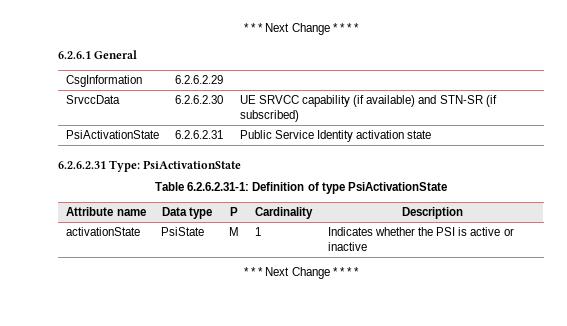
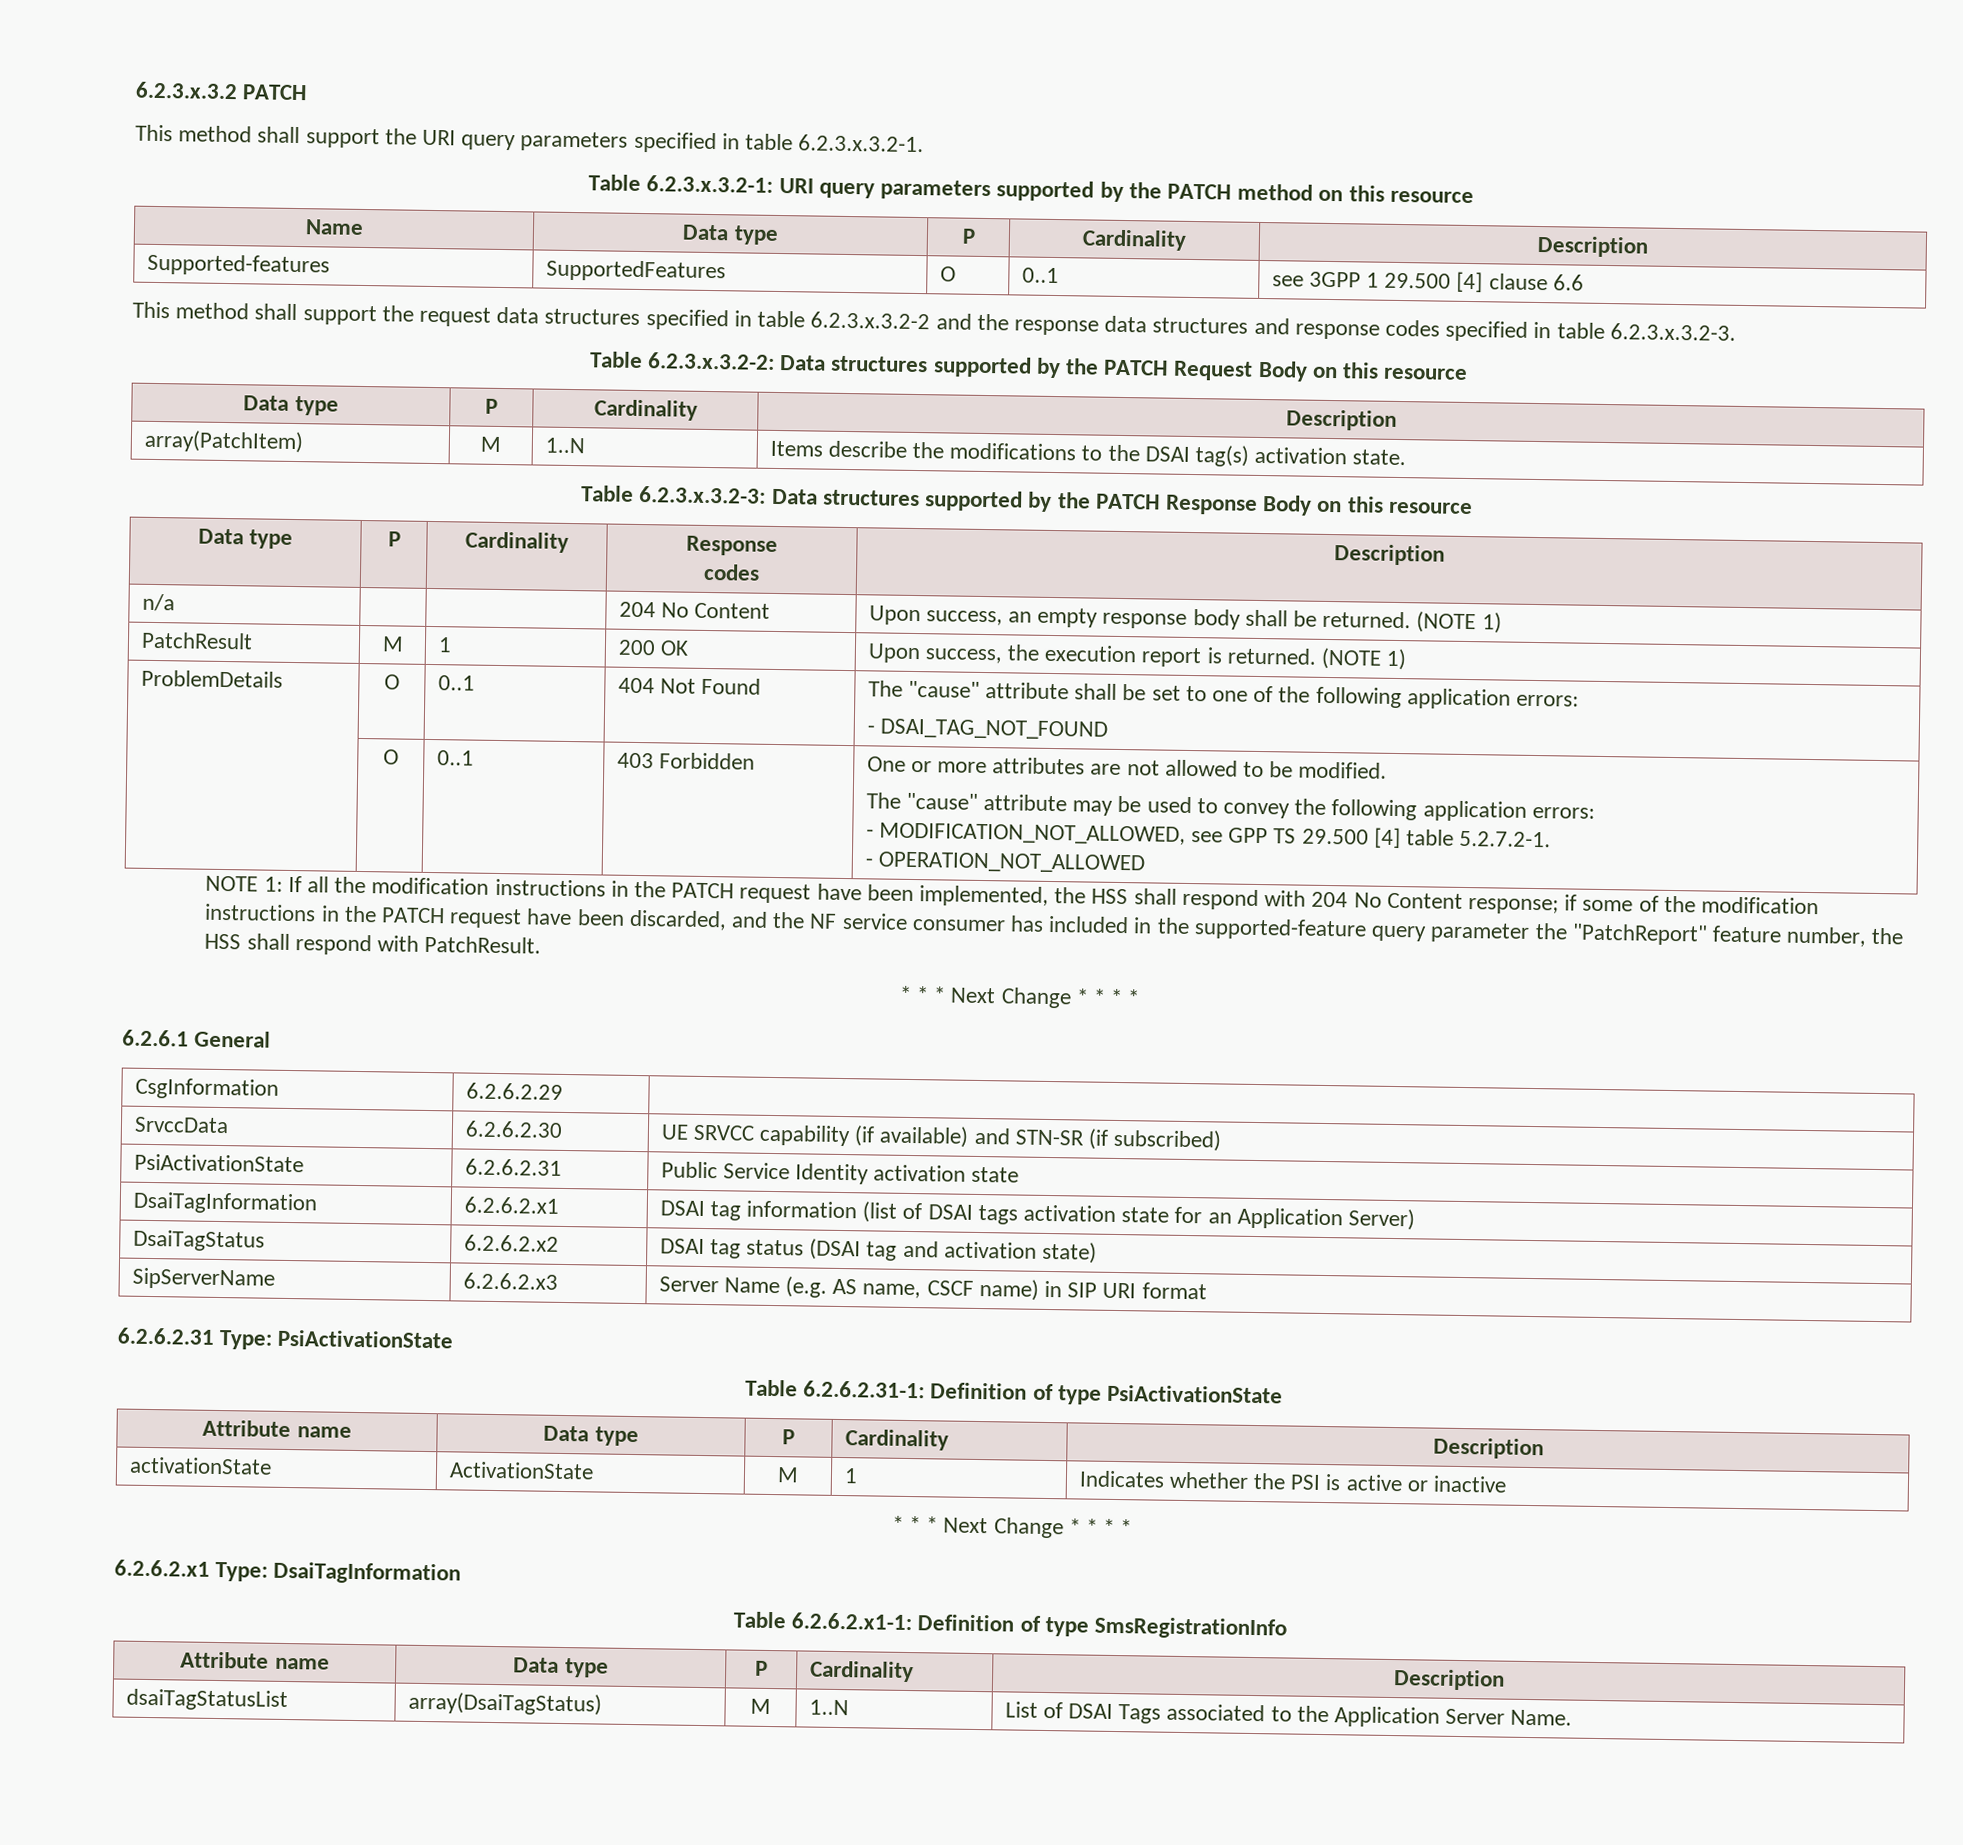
(244, 27) none -> [135,81,309,101] [135,124,925,154] [588,174,1474,204] [304,219,364,235] [682,224,779,245] [961,228,976,244] [1082,229,1187,251] [1537,235,1648,258] [146,253,330,277] [545,259,726,283] [939,266,956,282] [1021,267,1059,284] [1271,271,1584,293] [132,301,1736,342] [589,351,1469,382] [243,395,339,416] [485,398,498,414] [593,399,698,421] [1285,409,1397,431] [143,429,304,454] [480,436,501,452] [544,437,585,454] [769,440,1407,467] [581,485,1473,516] [197,528,294,549] [387,531,401,547] [465,531,569,553] [686,535,778,557] [703,563,760,581] [1334,544,1445,566] [141,593,175,612] [618,601,770,619] [868,605,1502,634] [140,631,253,650] [381,636,404,652] [437,637,452,653] [617,639,689,656] [867,643,1408,671] [140,669,283,688] [384,674,400,690] [437,675,475,691] [617,677,761,695] [867,680,1580,710] [866,718,1108,740] [383,749,399,765] [436,750,474,766] [616,752,755,770] [866,756,1388,779] [865,792,1595,822] [865,822,1552,849] [864,851,1145,874] [205,875,1820,915] [204,903,1905,947] [204,933,542,956] 6.2.3.x.3.2 PATCH // This method shall support the URI query parameters specified in table 6.2.3.x.3.2-1. // Table 6.2.3.x.3.2-1: URI query parameters supported by the PATCH method on this resource // Name | Data type | P | Cardinality | Description // Supported-features | SupportedFeatures | O | 0..1 | see 3GPP 1 29.500 [4] clause 6.6 // This method shall support the request data structures specified in table 6.2.3.x.3.2-2 and the response data structures and response codes specified in table 6.2.3.x.3.2-3. // Table 6.2.3.x.3.2-2: Data structures supported by the PATCH Request Body on this resource // Data type | P | Cardinality | Description // array(PatchItem) | M | 1..N | Items describe the modifications to the DSAI tag(s) activation state. // Table 6.2.3.x.3.2-3: Data structures supported by the PATCH Response Body on this resource // Data type | P | Cardinality | Response // codes | Description // n/a | | | 204 No Content | Upon success, an empty response body shall be returned. (NOTE 1) // PatchResult | M | 1 | 200 OK | Upon success, the execution report is returned. (NOTE 1) // ProblemDetails | O | 0..1 | 404 Not Found | The "cause" attribute shall be set to one of the following application errors: // - DSAI_TAG_NOT_FOUND // | O | 0..1 | 403 Forbidden | One or more attributes are not allowed to be modified. // The "cause" attribute may be used to convey the following application errors: // - MODIFICATION_NOT_ALLOWED, see GPP TS 29.500 [4] table 5.2.7.2-1. // - OPERATION_NOT_ALLOWED // NOTE 1: If all the modification instructions in the PATCH request have been implemented, the HSS shall respond with 204 No Content response; if some of the modification instructions in the PATCH request have been discarded, and the NF service consumer has included in the supported-feature query parameter the "PatchReport" feature number, the HSS shall respond with PatchResult. //
(432, 134) none -> [132,1191,317,1215] [463,1196,559,1214] [659,1200,1416,1231] [132,1229,265,1252] [463,1234,559,1252] [659,1238,1098,1264] [131,1267,275,1290] [462,1272,558,1290] [658,1276,1207,1301] // DsaiTagInformation | 6.2.6.2.x1 | DSAI tag information (list of DSAI tags activation state for an Application Server) // DsaiTagStatus | 6.2.6.2.x2 | DSAI tag status (DSAI tag and activation state) // SipServerName | 6.2.6.2.x3 | Server Name (e.g. AS name, CSCF name) in SIP URI format
[160,227,204,236] PsiState -> [448,1461,594,1480] ActivationState
(359, 271) none -> [114,1559,462,1585] [732,1611,1288,1640] [180,1651,330,1670] [513,1657,609,1678] [755,1660,768,1676] [809,1660,914,1683] [1392,1669,1505,1691] [125,1688,288,1712] [407,1691,602,1716] [750,1698,771,1715] [808,1699,849,1716] [1004,1701,1573,1728] // 6.2.6.2.x1 Type: DsaiTagInformation // Table 6.2.6.2.x1-1: Definition of type SmsRegistrationInfo // Attribute name | Data type | P | Cardinality | Description // dsaiTagStatusList | array(DsaiTagStatus) | M | 1..N | List of DSAI Tags associated to the Application Server Name.

